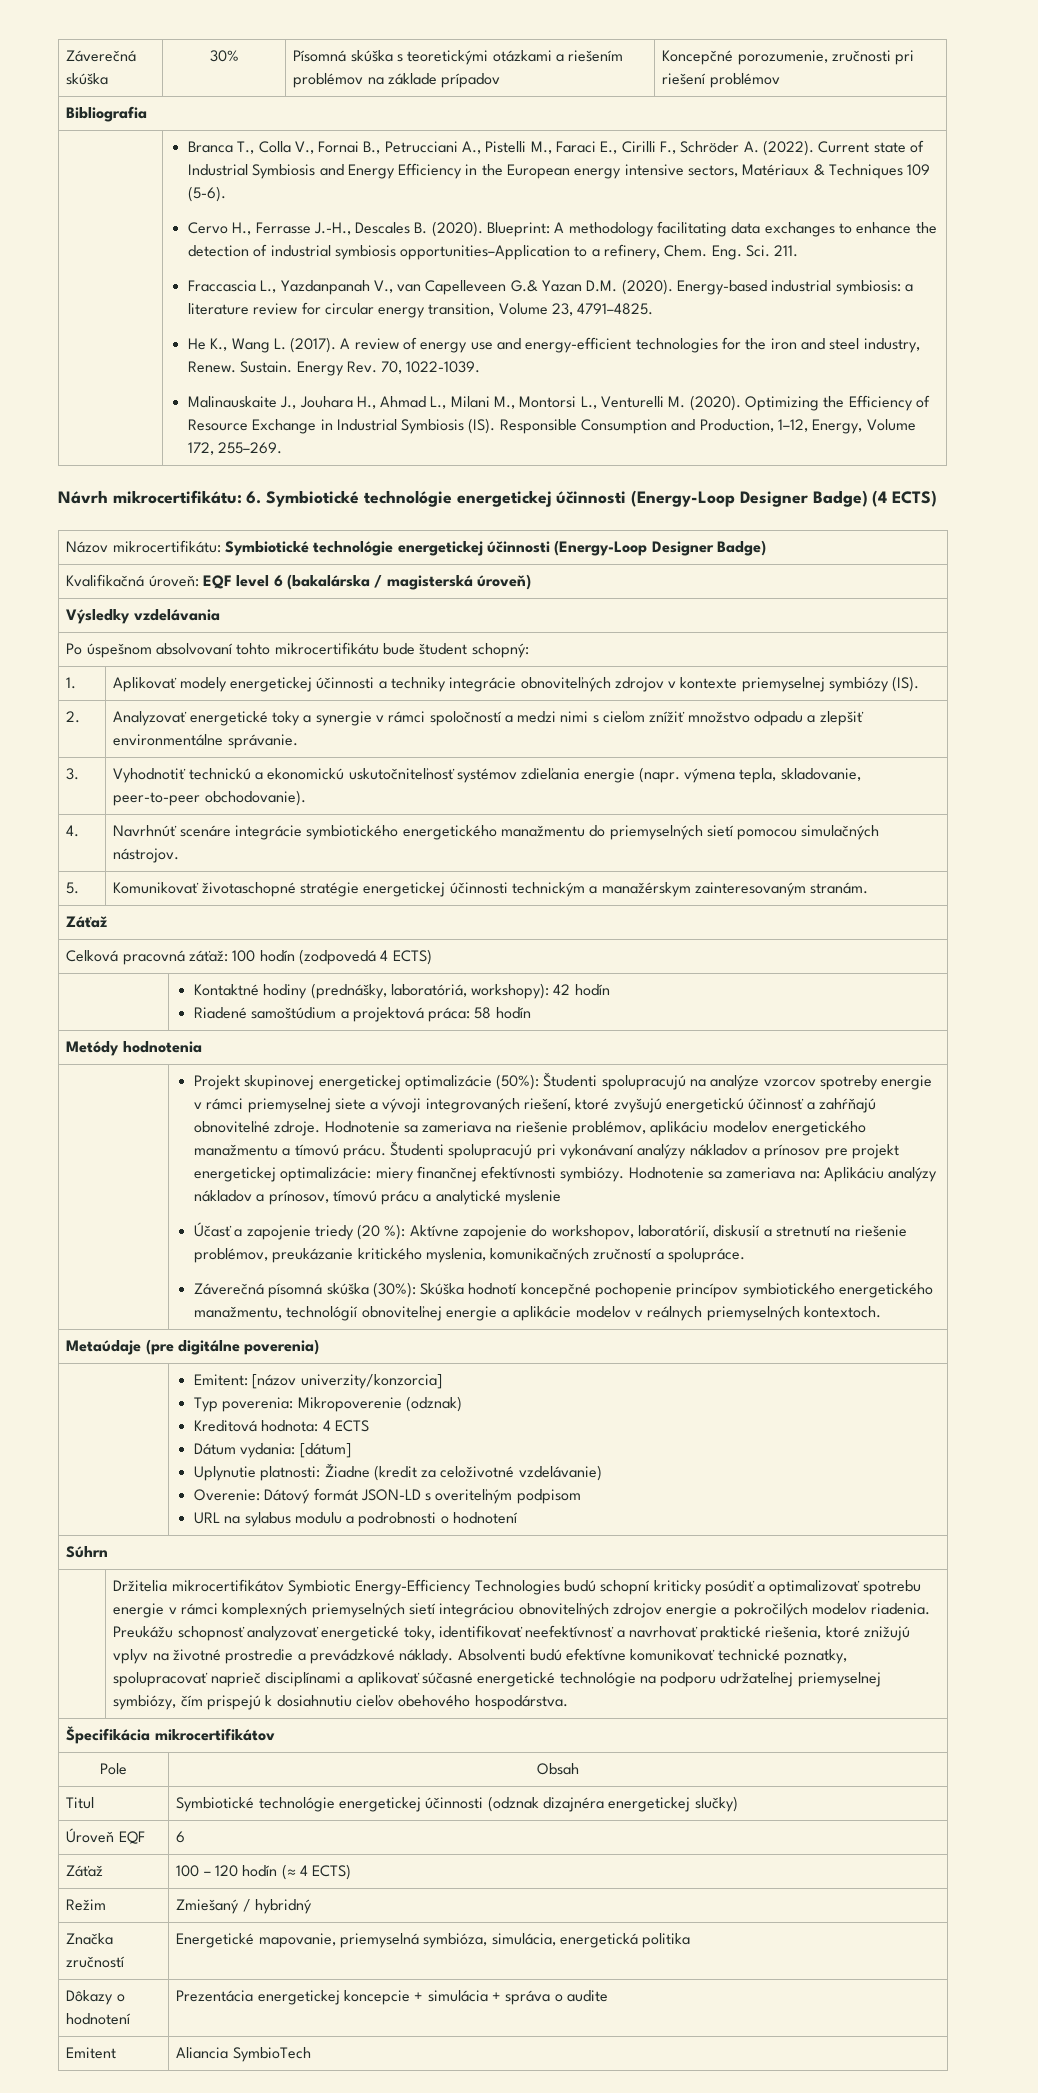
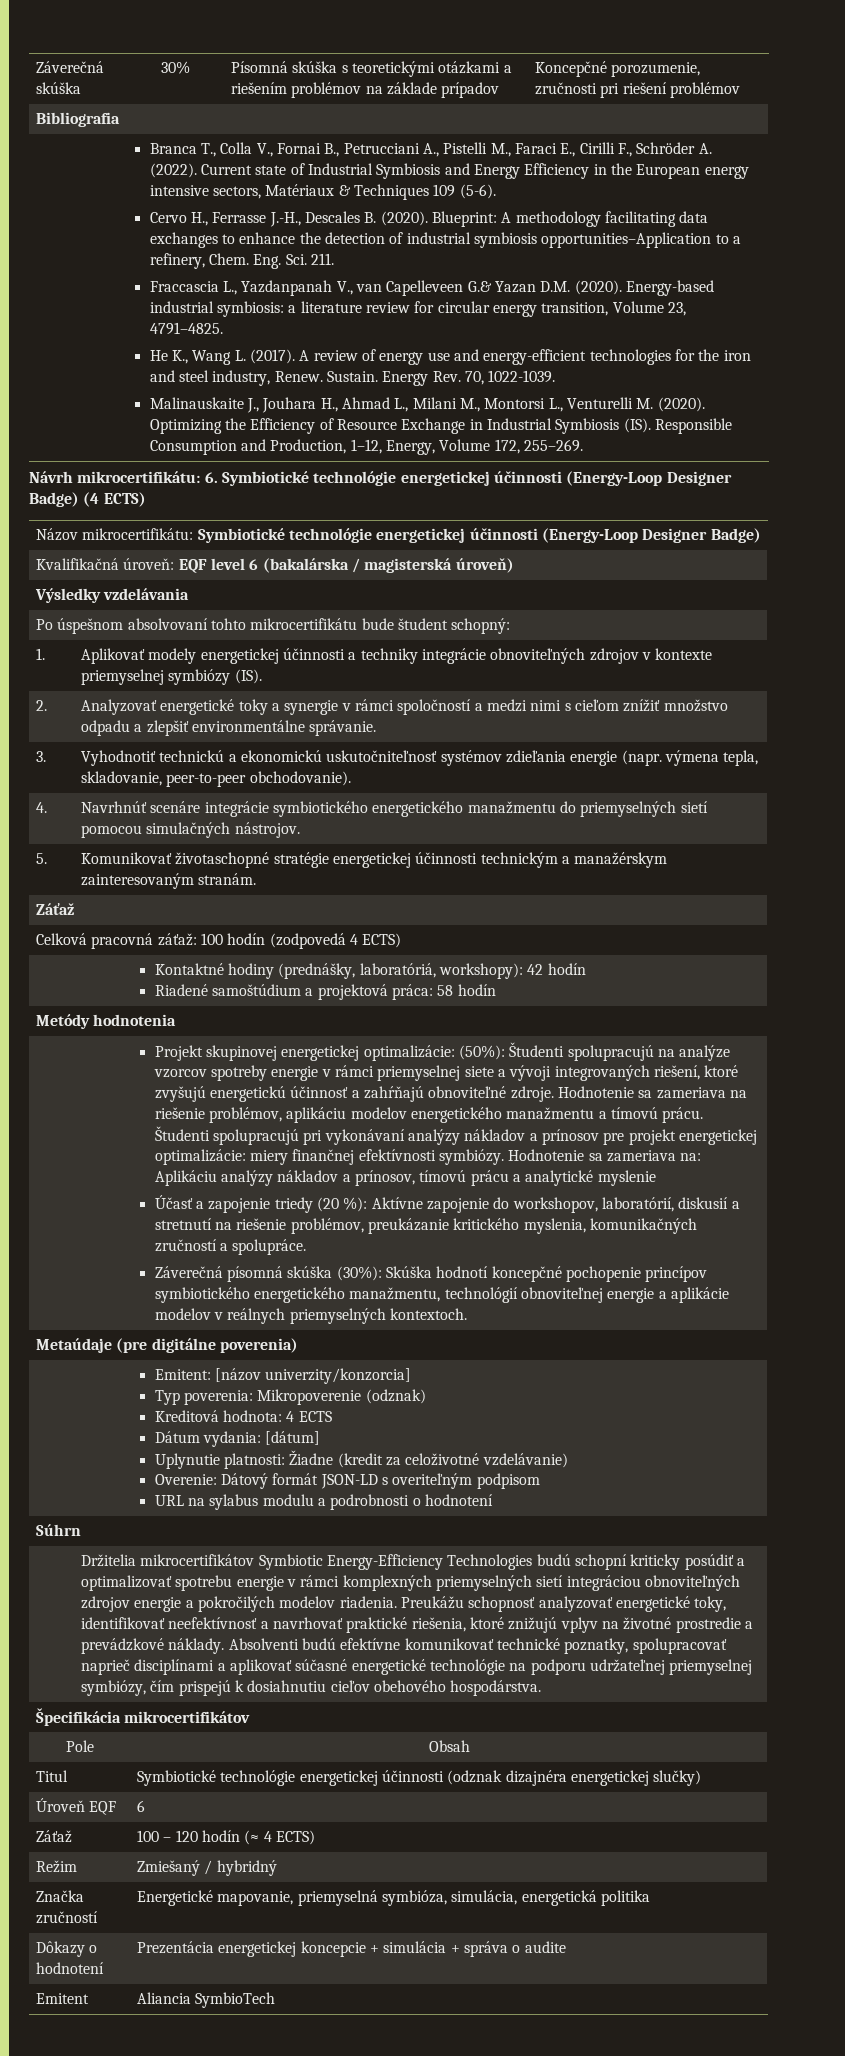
[404,1075,492,1090] optimalizácie -> [363,1045,455,1061] optimalizácie:

